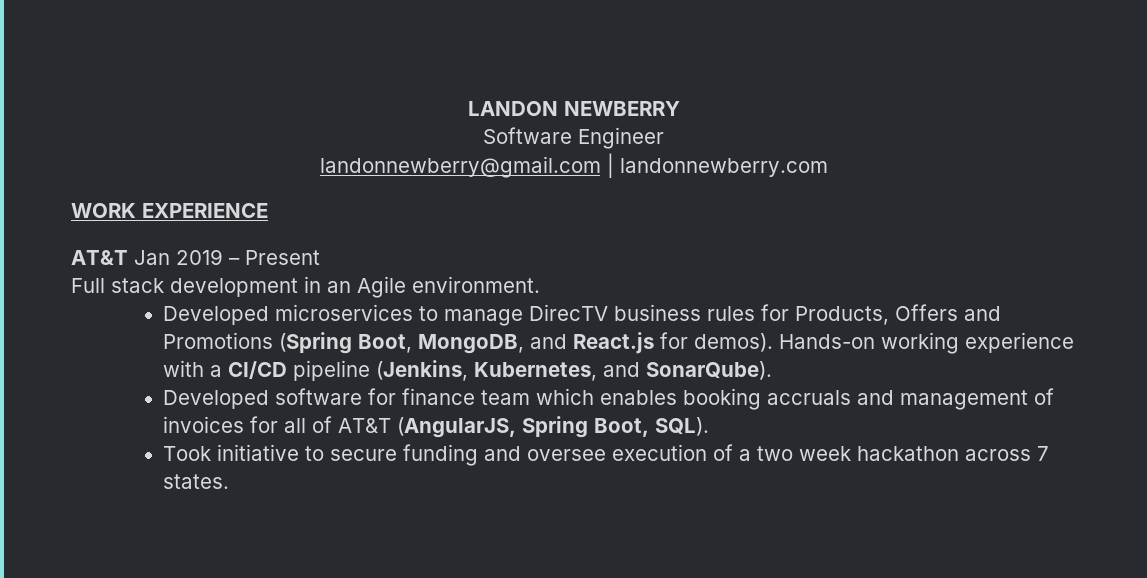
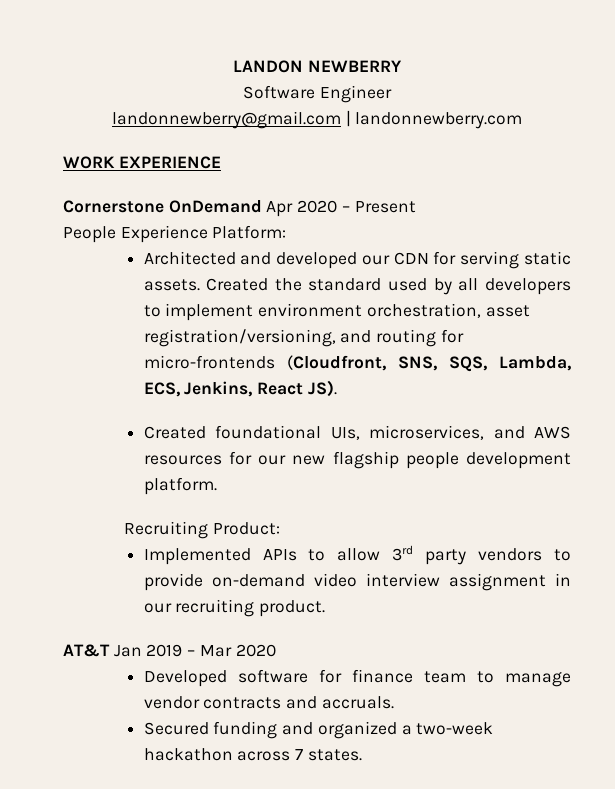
[71,249,320,265] [71,276,540,298] [163,304,1002,326] [163,332,1075,354] [163,360,773,381] AT&T Jan 2019 – Present // Full stack development in an Agile environment. // Developed microservices to manage DirecTV business rules for Products, Offers and Promotions (Spring Boot, MongoDB, and React.js for demos). Hands-on working experience with a CI/CD pipeline (Jenkins, Kubernetes, and SonarQube). -> [63,200,416,217] [63,225,287,243] [143,251,571,269] [143,278,571,295] [143,303,530,321] [143,329,464,347] [143,355,571,372] [143,380,337,397] [143,425,572,440] [143,451,571,469] [143,477,217,495] [124,521,281,539] [143,545,571,565] [143,573,571,591] [143,599,326,617] [63,644,276,657] Cornerstone OnDemand Apr 2020 – Present // People Experience Platform: // Architected and developed our CDN for serving static assets. Created the standard used by all developers to implement environment orchestration, asset registration/versioning, and routing for micro-frontends (Cloudfront, SNS, SQS, Lambda, ECS, Jenkins, React JS). // Created foundational UIs, microservices, and AWS resources for our new flagship people development platform. // Recruiting Product: // Implemented APIs to allow 3rd party vendors to provide on-demand video interview assignment in our recruiting product. // AT&T Jan 2019 – Mar 2020
[536,388,1055,410] [163,416,710,438] [163,444,852,466] which enables booking accruals and management of invoices for all of AT&T (AngularJS, Spring Boot, SQL). // Took initiative to secure funding and oversee execution of a two week -> [476,671,571,687] [143,696,394,709] [143,721,494,739] to manage vendor contracts and accruals. // Secured funding and organized a two-week

